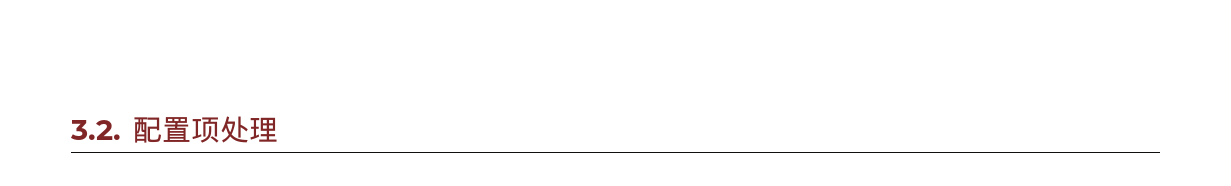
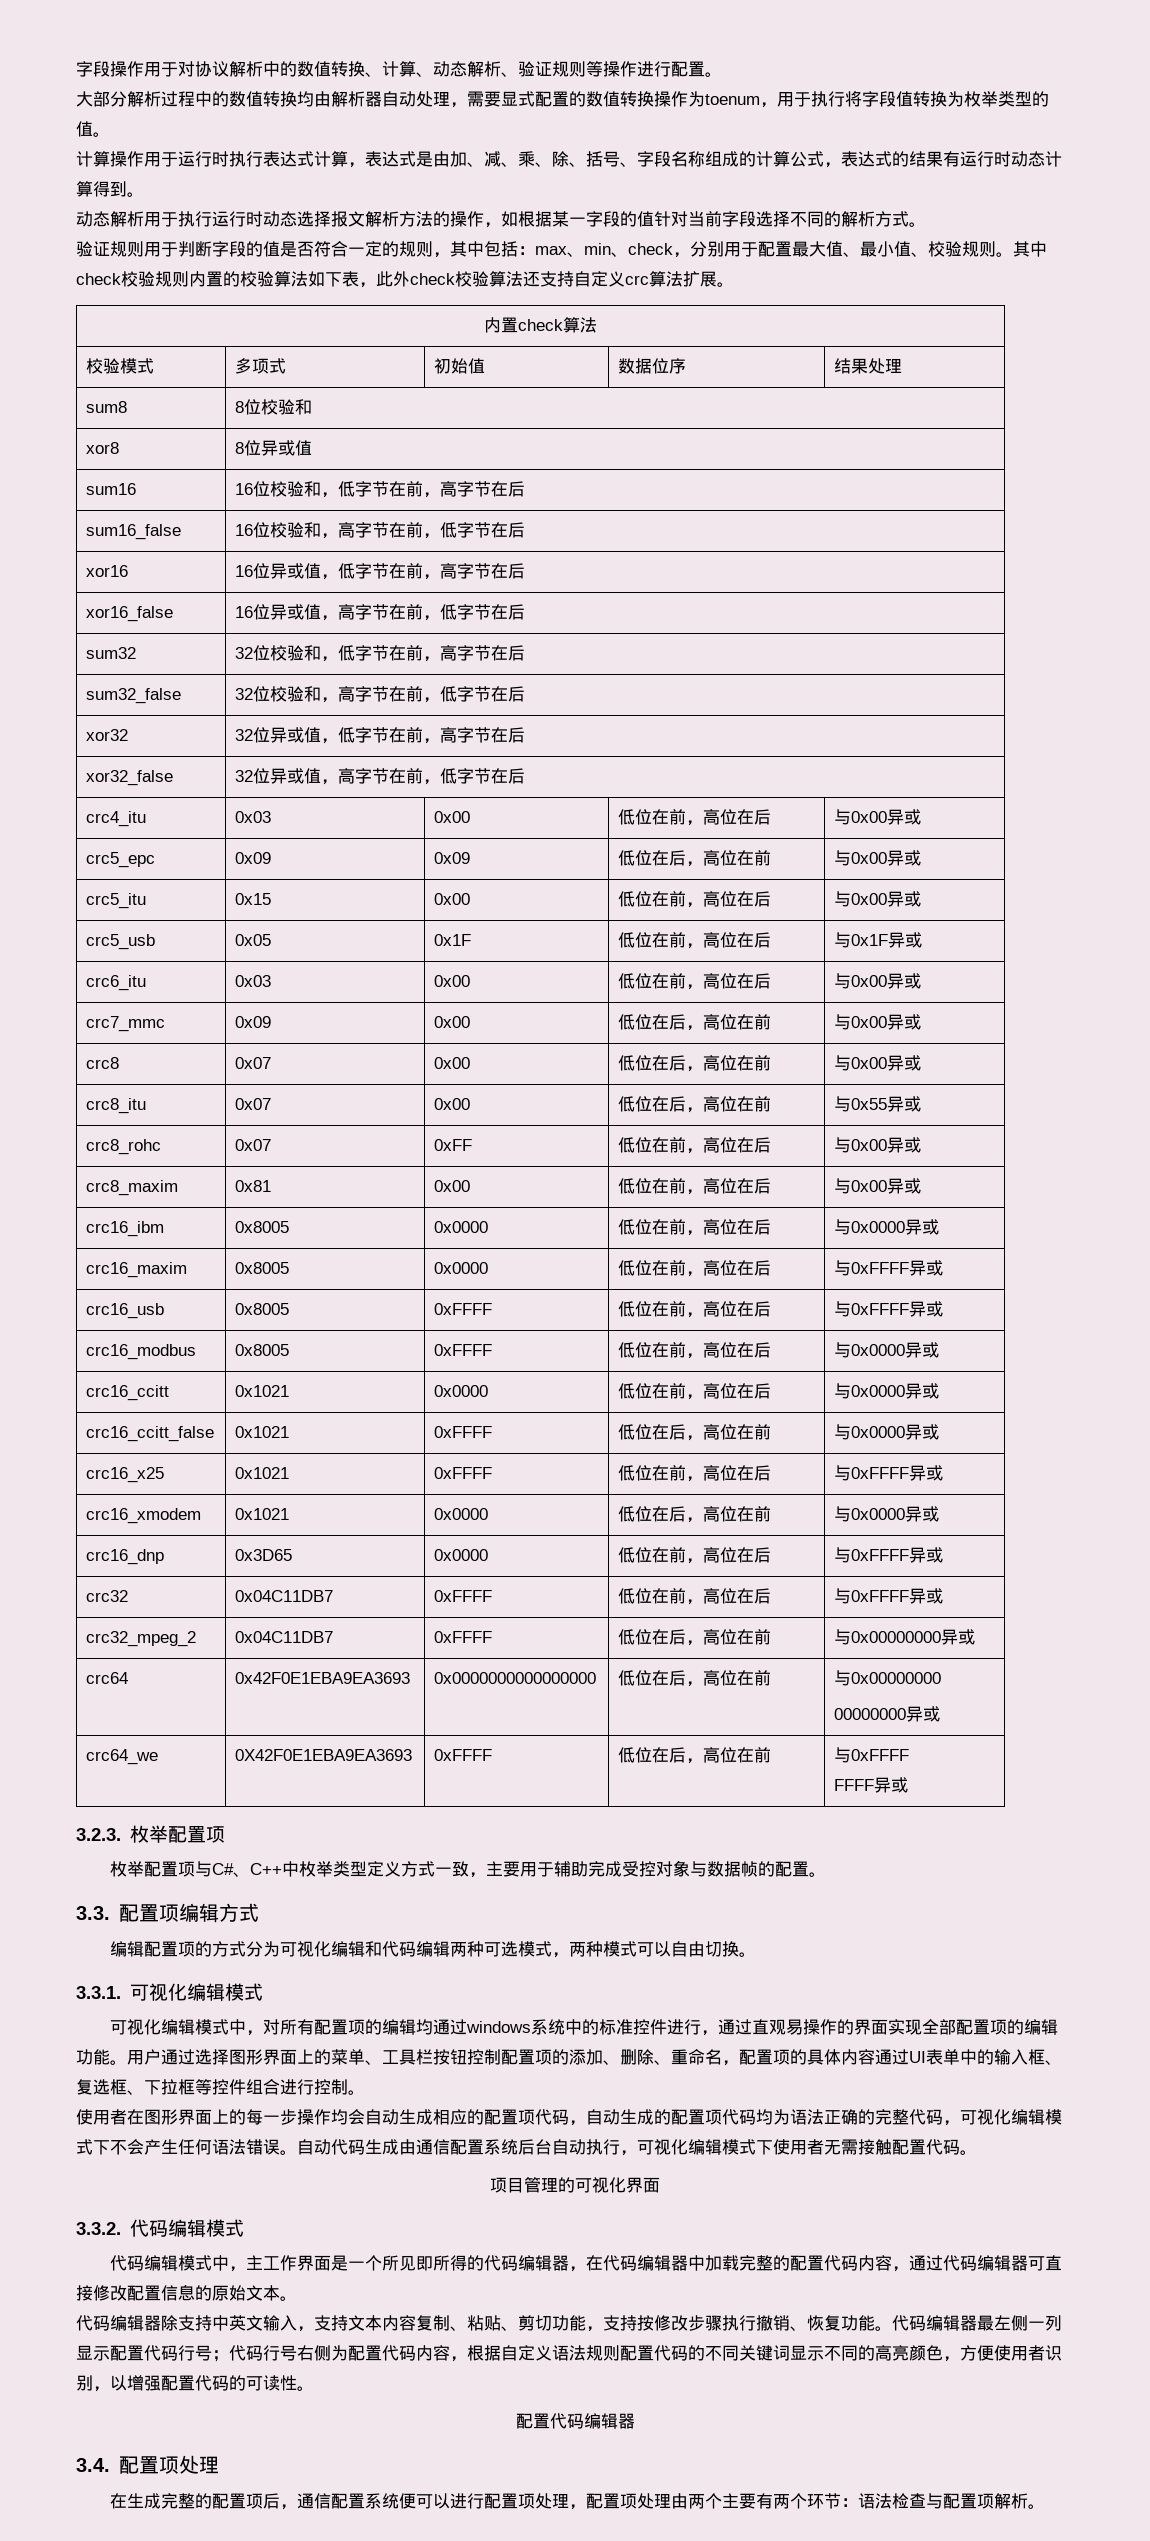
[70,116,278,143] 3.2.配置项处理 -> [76,61,722,77] [76,91,1049,108] [76,121,110,137] [76,151,1062,168] [76,181,144,197] [76,211,926,228] [76,241,1047,258] [76,271,734,288] [484,317,597,333] [86,358,155,374] [235,358,287,374] [434,358,486,374] [618,358,687,374] [834,358,903,374] [86,401,128,413] [235,399,313,415] [86,442,120,454] [235,440,313,456] [86,483,137,495] [235,481,526,498] [86,524,182,540] [235,522,526,539] [86,565,129,577] [235,563,526,580] [86,606,174,622] [235,604,526,621] [86,647,137,659] [235,645,526,662] [86,688,182,704] [235,686,526,703] [86,729,129,741] [235,727,526,744] [86,770,174,786] [235,768,526,785] [86,811,147,827] [235,811,272,823] [434,811,471,823] [618,809,772,826] [834,809,922,825] [86,852,156,868] [235,852,272,864] [434,852,471,864] [618,850,772,867] [834,850,922,866] [86,893,147,909] [235,893,272,905] [434,893,471,905] [618,891,772,908] [834,891,922,907] [86,934,156,950] [235,934,272,946] [434,934,472,946] [618,932,772,949] [834,932,923,948] [86,975,147,991] [235,975,272,987] [434,975,471,987] [618,973,772,990] [834,973,922,989] [86,1016,166,1032] [235,1016,272,1028] [434,1016,471,1028] [618,1014,772,1031] [834,1014,922,1030] [86,1057,120,1069] [235,1057,272,1069] [434,1057,471,1069] [618,1055,772,1072] [834,1055,922,1071] [86,1098,147,1114] [235,1098,272,1110] [434,1098,471,1110] [618,1096,772,1113] [834,1096,922,1112] [86,1139,162,1155] [235,1139,272,1151] [434,1139,473,1151] [618,1137,772,1154] [834,1137,922,1153] [86,1180,179,1196] [235,1180,272,1192] [434,1180,471,1192] [618,1178,772,1195] [834,1178,922,1194] [86,1221,165,1237] [235,1221,290,1233] [434,1221,489,1233] [618,1219,772,1236] [834,1219,940,1235] [86,1262,188,1278] [235,1262,290,1274] [434,1262,489,1274] [618,1260,772,1277] [834,1260,944,1276] [86,1303,165,1319] [235,1303,290,1315] [434,1303,493,1315] [618,1301,772,1318] [834,1301,944,1317] [86,1344,197,1360] [235,1344,290,1356] [434,1344,493,1356] [618,1342,772,1359] [834,1342,940,1358] [86,1385,170,1401] [235,1385,290,1397] [434,1385,489,1397] [618,1383,772,1400] [834,1383,940,1399] [86,1426,215,1442] [235,1426,290,1438] [434,1426,493,1438] [618,1424,772,1441] [834,1424,940,1440] [86,1467,165,1483] [235,1467,290,1479] [434,1467,493,1479] [618,1465,772,1482] [834,1465,944,1481] [86,1508,202,1524] [235,1508,290,1520] [434,1508,489,1520] [618,1506,772,1523] [834,1506,940,1522] [86,1549,165,1565] [235,1549,293,1561] [434,1549,489,1561] [618,1547,772,1564] [834,1547,944,1563] [86,1590,129,1602] [235,1590,334,1602] [434,1590,493,1602] [618,1588,772,1605] [834,1588,944,1604] [86,1631,197,1647] [235,1631,334,1643] [434,1631,493,1643] [618,1629,772,1646] [834,1629,976,1645] [86,1672,129,1684] [235,1672,411,1684] [434,1672,597,1684] [618,1670,772,1687] [834,1670,942,1686] [834,1706,941,1722] [86,1749,159,1765] [235,1749,413,1761] [434,1749,493,1761] [618,1747,772,1764] [834,1747,910,1763] [834,1777,909,1793] [76,1825,225,1843] [109,1860,826,1878] [76,1903,259,1923] [109,1941,756,1958] [76,1983,263,2002] [109,2019,1058,2036] [76,2049,1062,2066] [76,2079,365,2095] [76,2109,1062,2126] [76,2139,977,2156] [490,2177,660,2193] [76,2219,244,2238] [109,2255,1062,2272] [76,2285,297,2301] [76,2315,1062,2332] [76,2345,1062,2362] [76,2375,314,2392] [515,2413,635,2429] [76,2455,219,2474] [109,2493,1045,2510] 字段操作用于对协议解析中的数值转换、计算、动态解析、验证规则等操作进行配置。 // 大部分解析过程中的数值转换均由解析器自动处理，需要显式配置的数值转换操作为toenum，用于执行将字段值转换为枚举类型的值。 // 计算操作用于运行时执行表达式计算，表达式是由加、减、乘、除、括号、字段名称组成的计算公式，表达式的结果有运行时动态计算得到。 // 动态解析用于执行运行时动态选择报文解析方法的操作，如根据某一字段的值针对当前字段选择不同的解析方式。 // 验证规则用于判断字段的值是否符合一定的规则，其中包括：max、min、check，分别用于配置最大值、最小值、校验规则。其中check校验规则内置的校验算法如下表，此外check校验算法还支持自定义crc算法扩展。 // 内置check算法 // 校验模式 | 多项式 | 初始值 | 数据位序 | 结果处理 // sum8 | 8位校验和 // xor8 | 8位异或值 // sum16 | 16位校验和，低字节在前，高字节在后 // sum16_false | 16位校验和，高字节在前，低字节在后 // xor16 | 16位异或值，低字节在前，高字节在后 // xor16_false | 16位异或值，高字节在前，低字节在后 // sum32 | 32位校验和，低字节在前，高字节在后 // sum32_false | 32位校验和，高字节在前，低字节在后 // xor32 | 32位异或值，低字节在前，高字节在后 // xor32_false | 32位异或值，高字节在前，低字节在后 // crc4_itu | 0x03 | 0x00 | 低位在前，高位在后 | 与0x00异或 // crc5_epc | 0x09 | 0x09 | 低位在后，高位在前 | 与0x00异或 // crc5_itu | 0x15 | 0x00 | 低位在前，高位在后 | 与0x00异或 // crc5_usb | 0x05 | 0x1F | 低位在前，高位在后 | 与0x1F异或 // crc6_itu | 0x03 | 0x00 | 低位在前，高位在后 | 与0x00异或 // crc7_mmc | 0x09 | 0x00 | 低位在后，高位在前 | 与0x00异或 // crc8 | 0x07 | 0x00 | 低位在后，高位在前 | 与0x00异或 // crc8_itu | 0x07 | 0x00 | 低位在后，高位在前 | 与0x55异或 // crc8_rohc | 0x07 | 0xFF | 低位在前，高位在后 | 与0x00异或 // crc8_maxim | 0x81 | 0x00 | 低位在前，高位在后 | 与0x00异或 // crc16_ibm | 0x8005 | 0x0000 | 低位在前，高位在后 | 与0x0000异或 // crc16_maxim | 0x8005 | 0x0000 | 低位在前，高位在后 | 与0xFFFF异或 // crc16_usb | 0x8005 | 0xFFFF | 低位在前，高位在后 | 与0xFFFF异或 // crc16_modbus | 0x8005 | 0xFFFF | 低位在前，高位在后 | 与0x0000异或 // crc16_ccitt | 0x1021 | 0x0000 | 低位在前，高位在后 | 与0x0000异或 // crc16_ccitt_false | 0x1021 | 0xFFFF | 低位在后，高位在前 | 与0x0000异或 // crc16_x25 | 0x1021 | 0xFFFF | 低位在前，高位在后 | 与0xFFFF异或 // crc16_xmodem | 0x1021 | 0x0000 | 低位在后，高位在前 | 与0x0000异或 // crc16_dnp | 0x3D65 | 0x0000 | 低位在前，高位在后 | 与0xFFFF异或 // crc32 | 0x04C11DB7 | 0xFFFF | 低位在前，高位在后 | 与0xFFFF异或 // crc32_mpeg_2 | 0x04C11DB7 | 0xFFFF | 低位在后，高位在前 | 与0x00000000异或 // crc64 | 0x42F0E1EBA9EA3693 | 0x0000000000000000 | 低位在后，高位在前 | 与0x00000000 // 00000000异或 // crc64_we | 0X42F0E1EBA9EA3693 | 0xFFFF | 低位在后，高位在前 | 与0xFFFF // FFFF异或 // 3.2.3.枚举配置项 // 枚举配置项与C#、C++中枚举类型定义方式一致，主要用于辅助完成受控对象与数据帧的配置。 // 3.3.配置项编辑方式 // 编辑配置项的方式分为可视化编辑和代码编辑两种可选模式，两种模式可以自由切换。 // 3.3.1.可视化编辑模式 // 可视化编辑模式中，对所有配置项的编辑均通过windows系统中的标准控件进行，通过直观易操作的界面实现全部配置项的编辑功能。用户通过选择图形界面上的菜单、工具栏按钮控制配置项的添加、删除、重命名，配置项的具体内容通过UI表单中的输入框、复选框、下拉框等控件组合进行控制。 // 使用者在图形界面上的每一步操作均会自动生成相应的配置项代码，自动生成的配置项代码均为语法正确的完整代码，可视化编辑模式下不会产生任何语法错误。自动代码生成由通信配置系统后台自动执行，可视化编辑模式下使用者无需接触配置代码。 // 项目管理的可视化界面 // 3.3.2.代码编辑模式 // 代码编辑模式中，主工作界面是一个所见即所得的代码编辑器，在代码编辑器中加载完整的配置代码内容，通过代码编辑器可直接修改配置信息的原始文本。 // 代码编辑器除支持中英文输入，支持文本内容复制、粘贴、剪切功能，支持按修改步骤执行撤销、恢复功能。代码编辑器最左侧一列显示配置代码行号；代码行号右侧为配置代码内容，根据自定义语法规则配置代码的不同关键词显示不同的高亮颜色，方便使用者识别，以增强配置代码的可读性。 // 配置代码编辑器 // 3.4.配置项处理 // 在生成完整的配置项后，通信配置系统便可以进行配置项处理，配置项处理由两个主要有两个环节：语法检查与配置项解析。

